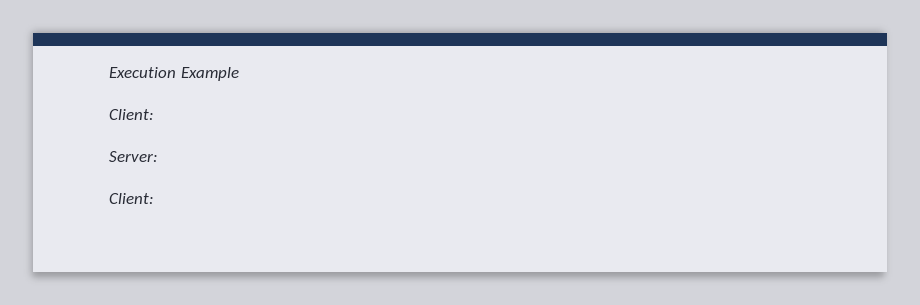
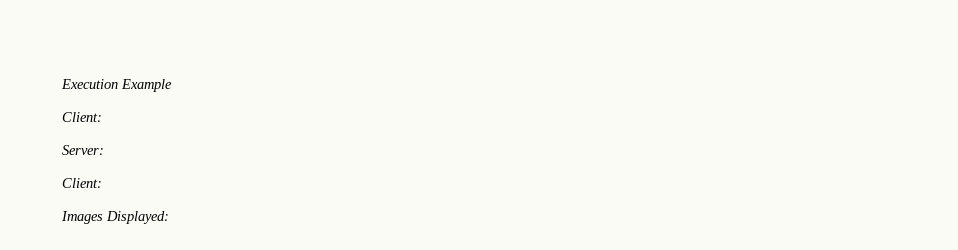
(154, 198) none -> [61,211,169,224] // Images Displayed:

